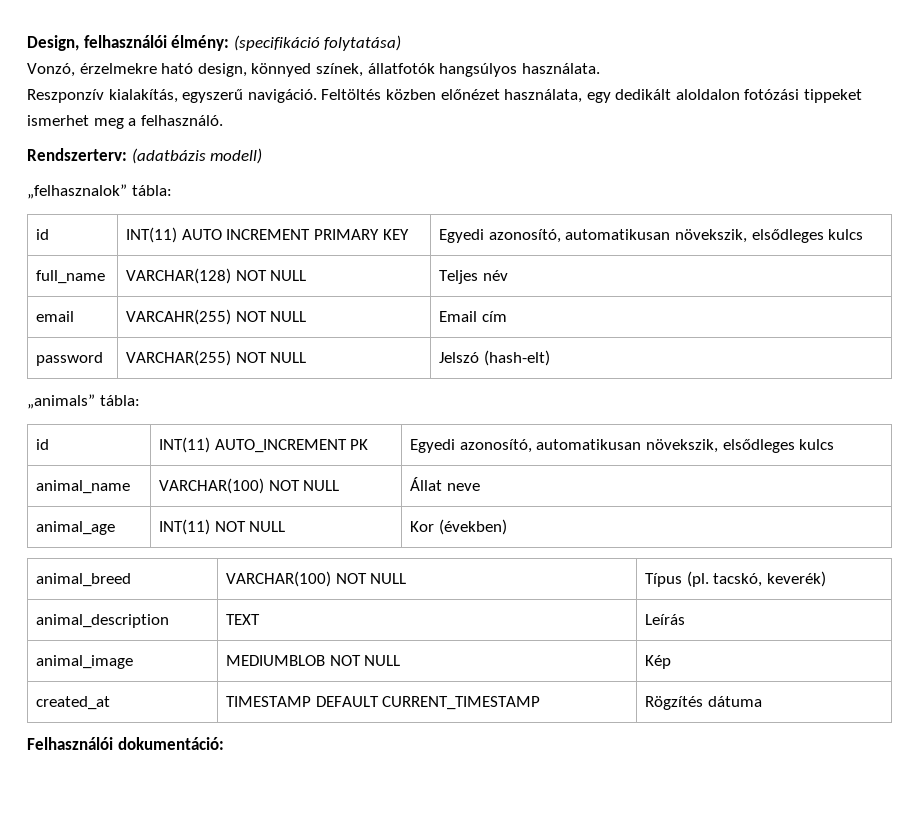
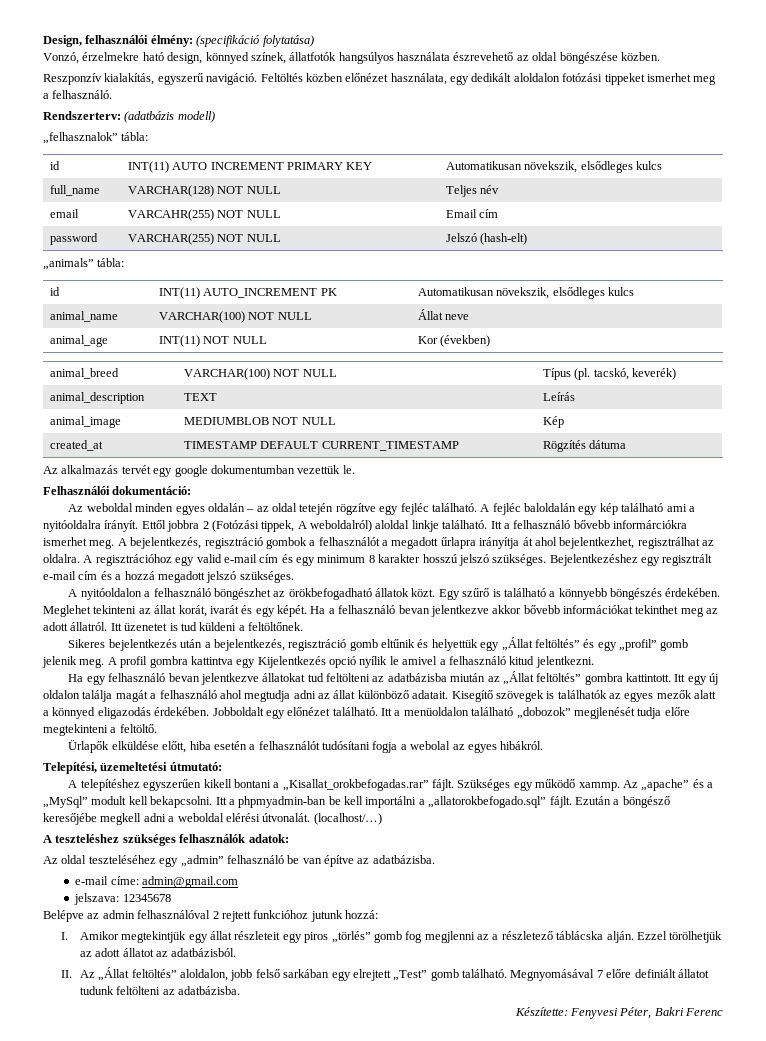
[521,63,600,74] használata. -> [397,52,660,64] használata észrevehető az oldal böngészése közben.
[439,229,671,243] Egyedi azonosító, automatikusan -> [445,161,522,170] Automatikusan
[410,439,642,453] Egyedi azonosító, automatikusan -> [417,287,494,296] Automatikusan
[27,737,224,750] Felhasználói dokumentáció: -> [43,465,355,477] [43,486,192,495] [68,503,695,515] [43,520,687,532] [43,537,714,549] [43,554,713,566] [43,571,294,583] [68,588,721,600] [43,605,719,617] [43,622,303,631] [68,637,689,651] [42,656,594,668] [68,671,719,685] [43,690,717,702] [43,707,690,719] [43,724,157,736] [68,740,544,753] [43,762,222,774] [68,779,714,791] [43,796,670,808] [43,813,382,825] [43,834,289,846] [43,855,435,867] [75,876,238,888] [74,893,171,905] [43,910,378,922] [61,931,723,943] [79,948,237,957] [61,967,709,981] [79,986,241,995] [514,1007,723,1019] Az alkalmazás tervét egy google dokumentumban vezettük le. // Felhasználói dokumentáció: // Az weboldal minden egyes oldalán – az oldal tetején rögzítve egy fejléc található. A fejléc baloldalán egy kép található ami a nyitóoldalra írányít. Ettől jobbra 2 (Fotózási tippek, A weboldalról) aloldal linkje található. Itt a felhasználó bővebb informárciókra ismerhet meg. A bejelentkezés, regisztráció gombok a felhasználót a megadott űrlapra irányítja át ahol bejelentkezhet, regisztrálhat az oldalra. A regisztrációhoz egy valid e-mail cím és egy minimum 8 karakter hosszú jelszó szükséges. Bejelentkezéshez egy regisztrált e-mail cím és a hozzá megadott jelszó szükséges. // A nyitóoldalon a felhasználó böngészhet az örökbefogadható állatok közt. Egy szűrő is található a könnyebb böngészés érdekében. Meglehet tekinteni az állat korát, ivarát és egy képét. Ha a felhasználó bevan jelentkezve akkor bővebb információkat tekinthet meg az adott állatról. Itt üzenetet is tud küldeni a feltöltőnek. // Sikeres bejelentkezés után a bejelentkezés, regisztráció gomb eltűnik és helyettük egy „Állat feltöltés” és egy „profil” gomb jelenik meg. A profil gombra kattintva egy Kijelentkezés opció nyílik le amivel a felhasználó kitud jelentkezni. // Ha egy felhasználó bevan jelentkezve állatokat tud feltölteni az adatbázisba miután az „Állat feltöltés” gombra kattintott. Itt egy új oldalon találja magát a felhasználó ahol megtudja adni az állat különböző adatait. Kisegítő szövegek is találhatók az egyes mezők alatt a könnyed eligazodás érdekében. Jobboldalt egy előnézet található. Itt a menüoldalon található „dobozok” megjlenését tudja előre megtekinteni a feltöltő. // Ürlapők elküldése előtt, hiba esetén a felhasználót tudósítani fogja a webolal az egyes hibákról. // Telepítési, üzemeltetési útmutató: // A telepítéshez egyszerűen kikell bontani a „Kisallat_orokbefogadas.rar” fájlt. Szükséges egy működő xammp. Az „apache” és a „MySql” modult kell bekapcsolni. Itt a phpmyadmin-ban be kell importálni a „allatorokbefogado.sql” fájlt. Ezután a böngésző keresőjébe megkell adni a weboldal elérési útvonalát. (localhost/…) // A teszteléshez szükséges felhasználók adatok: // Az oldal teszteléséhez egy „admin” felhasználó be van építve az adatbázisba. // e-mail címe: admin@gmail.com // jelszava: 12345678 // Belépve az admin felhasználóval 2 rejtett funkcióhoz jutunk hozzá: // I. Amikor megtekintjük egy állat részleteit egy piros „törlés” gomb fog megjlenni az a részletező táblácska alján. Ezzel törölhetjük az adott állatot az adatbázisból. // II. Az „Állat feltöltés” aloldalon, jobb felső sarkában egy elrejtett „Test” gomb található. Megnyomásával 7 előre definiált állatot tudunk feltölteni az adatbázisba. // Készítette: Fenyvesi Péter, Bakri Ferenc

